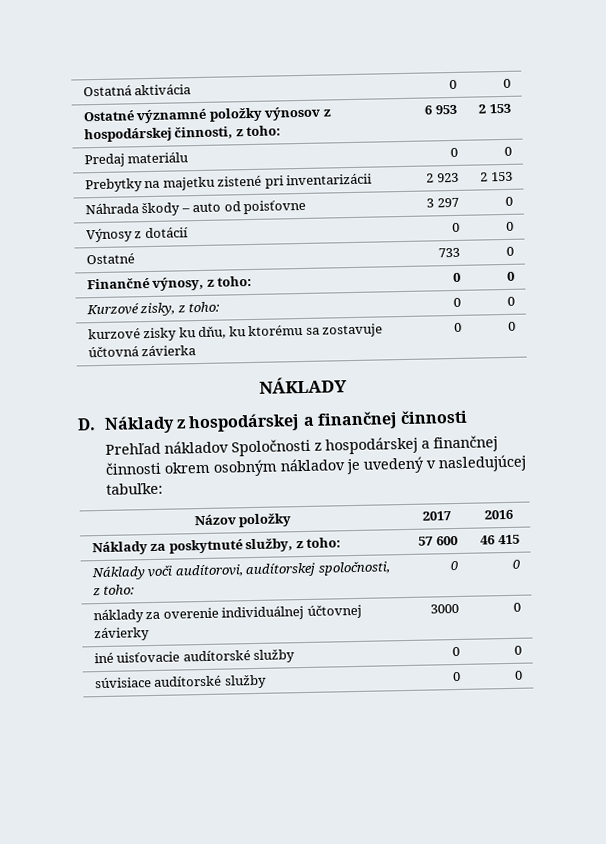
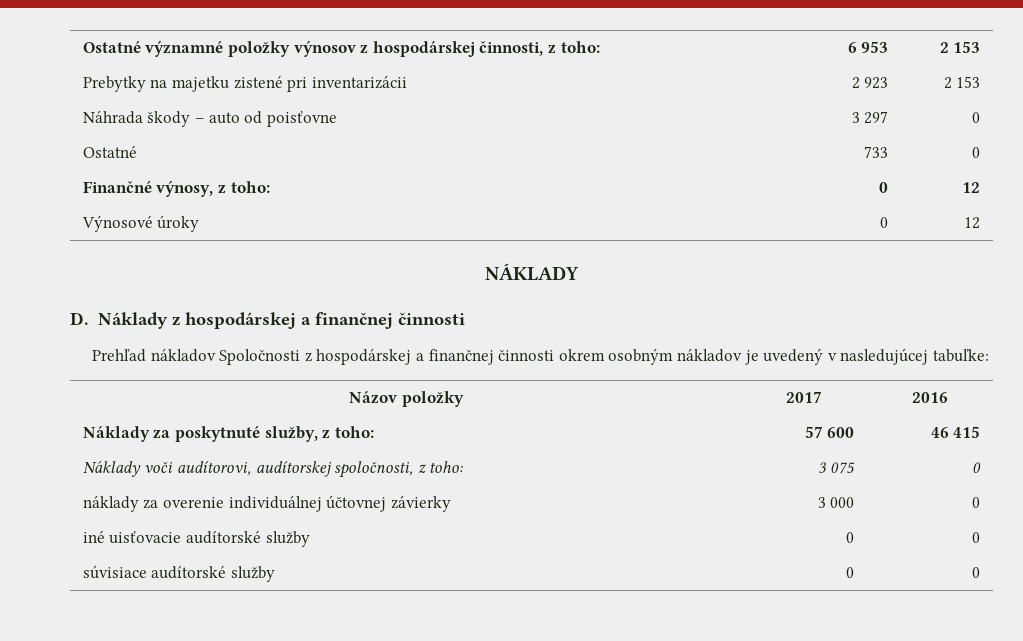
[82,84,192,97] [448,79,457,90] [502,78,511,89] Ostatná aktivácia | 0 | 0 // -> (82, 47) none
[83,152,189,168] [449,147,458,158] [503,146,512,156] // Predaj materiálu | 0 | 0 -> (981, 47) none
[85,227,189,243] [451,222,460,233] [505,221,514,231] // Výnosy z dotácií | 0 | 0 -> (981, 117) none
[506,271,515,281] [85,301,221,317] [452,297,461,308] [506,296,515,306] [87,323,384,342] [87,345,197,358] [453,322,462,333] [507,321,516,331] 0 // Kurzové zisky, z toho: | 0 | 0 // kurzové zisky ku dňu, ku ktorému sa zostavuje účtovná závierka | 0 | 0 -> [962,182,981,193] [81,215,200,232] [880,217,889,228] [964,217,981,229] 12 // Výnosové úroky | 0 | 12
[449,560,458,571] 0 -> [817,462,856,474] 3 075
[429,603,459,614] 3000 -> [817,497,855,508] 3 000

